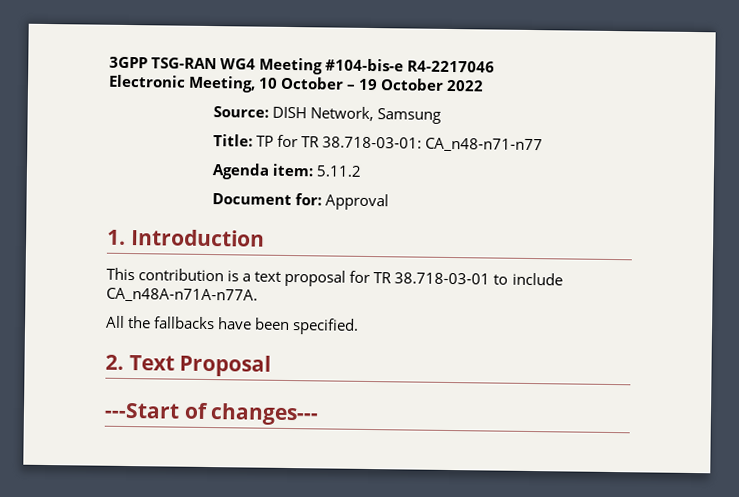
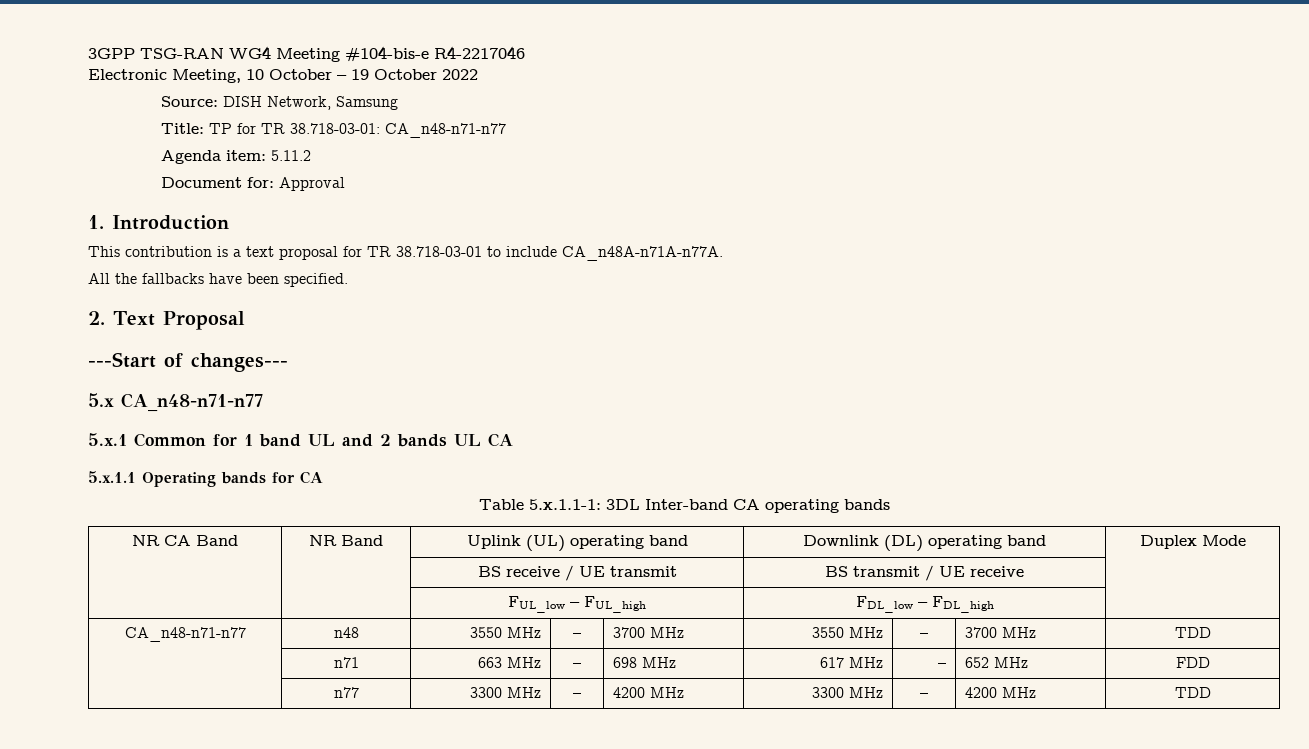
(320, 414) none -> [88,393,263,412] [88,433,513,447] [88,471,323,487] [478,499,890,513] [132,535,238,546] [309,535,383,546] [466,535,688,552] [803,535,1046,552] [1139,535,1246,549] [477,565,677,581] [825,565,1024,581] [508,596,646,613] [855,596,994,613] [124,627,246,642] [333,627,359,638] [470,627,542,638] [573,633,581,638] [612,627,684,638] [812,627,884,638] [920,633,928,638] [964,627,1036,638] [1174,627,1211,638] [333,657,359,668] [478,657,542,668] [573,663,581,668] [612,657,676,668] [820,657,884,668] [938,663,947,668] [964,657,1028,668] [1175,657,1210,668] [333,687,359,698] [470,687,542,698] [573,693,581,698] [612,687,684,698] [812,687,884,698] [920,693,928,698] [964,687,1036,698] [1174,687,1211,698] // 5.x CA_n48-n71-n77 // 5.x.1 Common for 1 band UL and 2 bands UL CA // 5.x.1.1 Operating bands for CA // Table 5.x.1.1-1: 3DL Inter-band CA operating bands // NR CA Band | NR Band | Uplink (UL) operating band | Downlink (DL) operating band | Duplex Mode // | | BS receive / UE transmit | BS transmit / UE receive | // | | FUL_low – FUL_high | FDL_low – FDL_high | // CA_n48-n71-n77 | n48 | 3550 MHz | – | 3700 MHz | 3550 MHz | – | 3700 MHz | TDD // | n71 | 663 MHz | – | 698 MHz | 617 MHz | – | 652 MHz | FDD // | n77 | 3300 MHz | – | 4200 MHz | 3300 MHz | – | 4200 MHz | TDD

